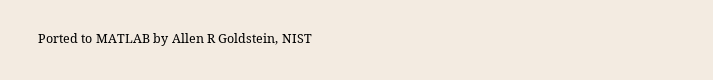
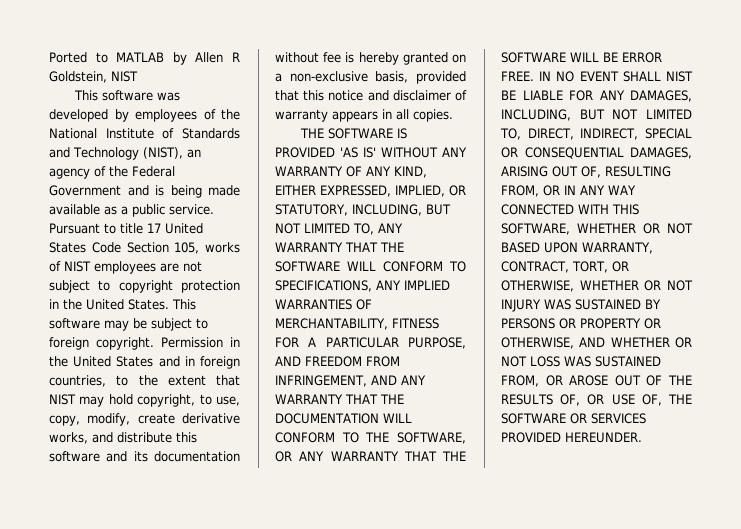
(312, 38) none -> [74,90,181,101] [49,109,240,122] [49,128,240,139] [49,147,201,160] [49,166,175,179] [49,185,240,198] [49,204,214,217] [49,223,203,234] [49,242,240,254] [49,261,202,274] [49,280,240,293] [49,299,196,310] [49,318,208,331] [49,337,240,350] [49,356,240,369] [49,375,240,387] [49,394,240,407] [49,413,240,426] [49,432,197,444] [49,451,240,462] [275,52,466,65] [275,71,466,84] [275,90,467,101] [275,109,453,122] [300,128,408,139] [275,147,467,158] [275,166,427,178] [275,185,466,197] [275,204,451,216] [275,223,403,235] [275,242,404,252] [275,261,466,272] [275,280,450,292] [275,299,372,310] [275,318,439,330] [275,337,466,349] [275,356,400,367] [275,375,426,387] [275,394,404,404] [275,413,412,424] [275,432,466,444] [275,451,466,462] [501,52,662,63] [501,71,693,82] [501,90,692,102] [501,109,692,121] [500,128,692,140] [501,147,692,159] [501,166,671,178] [501,185,636,197] [501,204,639,215] [501,223,693,235] [501,242,653,254] [501,261,629,273] [501,280,693,292] [501,299,661,312] [501,318,661,329] [501,337,692,349] [501,356,661,367] [501,375,692,387] [501,394,692,406] [501,413,646,424] [501,432,642,443] // This software was developed by employees of the National Institute of Standards and Technology (NIST), an agency of the Federal Government and is being made available as a public service. Pursuant to title 17 United States Code Section 105, works of NIST employees are not subject to copyright protection in the United States. This software may be subject to foreign copyright. Permission in the United States and in foreign countries, to the extent that NIST may hold copyright, to use, copy, modify, create derivative works, and distribute this software and its documentation without fee is hereby granted on a non-exclusive basis, provided that this notice and disclaimer of warranty appears in all copies. // THE SOFTWARE IS PROVIDED 'AS IS' WITHOUT ANY WARRANTY OF ANY KIND, EITHER EXPRESSED, IMPLIED, OR STATUTORY, INCLUDING, BUT NOT LIMITED TO, ANY WARRANTY THAT THE SOFTWARE WILL CONFORM TO SPECIFICATIONS, ANY IMPLIED WARRANTIES OF MERCHANTABILITY, FITNESS FOR A PARTICULAR PURPOSE, AND FREEDOM FROM INFRINGEMENT, AND ANY WARRANTY THAT THE DOCUMENTATION WILL CONFORM TO THE SOFTWARE, OR ANY WARRANTY THAT THE SOFTWARE WILL BE ERROR FREE. IN NO EVENT SHALL NIST BE LIABLE FOR ANY DAMAGES, INCLUDING, BUT NOT LIMITED TO, DIRECT, INDIRECT, SPECIAL OR CONSEQUENTIAL DAMAGES, ARISING OUT OF, RESULTING FROM, OR IN ANY WAY CONNECTED WITH THIS SOFTWARE, WHETHER OR NOT BASED UPON WARRANTY, CONTRACT, TORT, OR OTHERWISE, WHETHER OR NOT INJURY WAS SUSTAINED BY PERSONS OR PROPERTY OR OTHERWISE, AND WHETHER OR NOT LOSS WAS SUSTAINED FROM, OR AROSE OUT OF THE RESULTS OF, OR USE OF, THE SOFTWARE OR SERVICES PROVIDED HEREUNDER.

